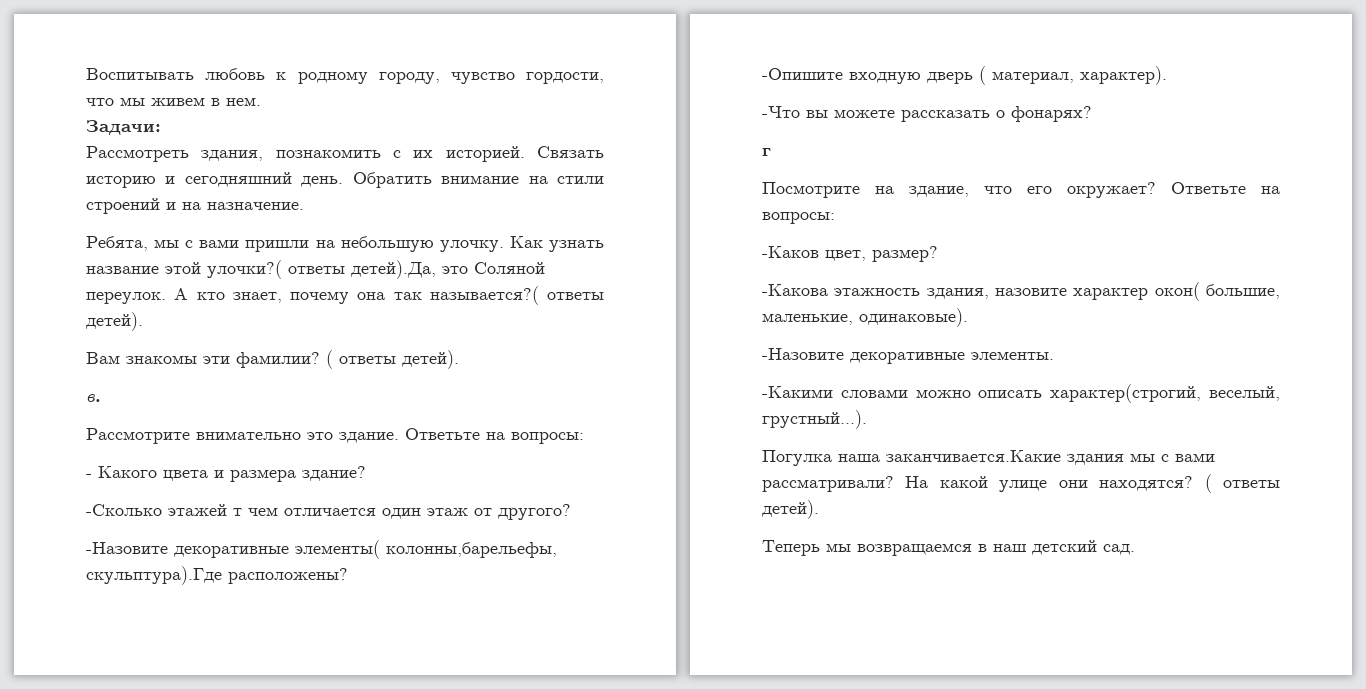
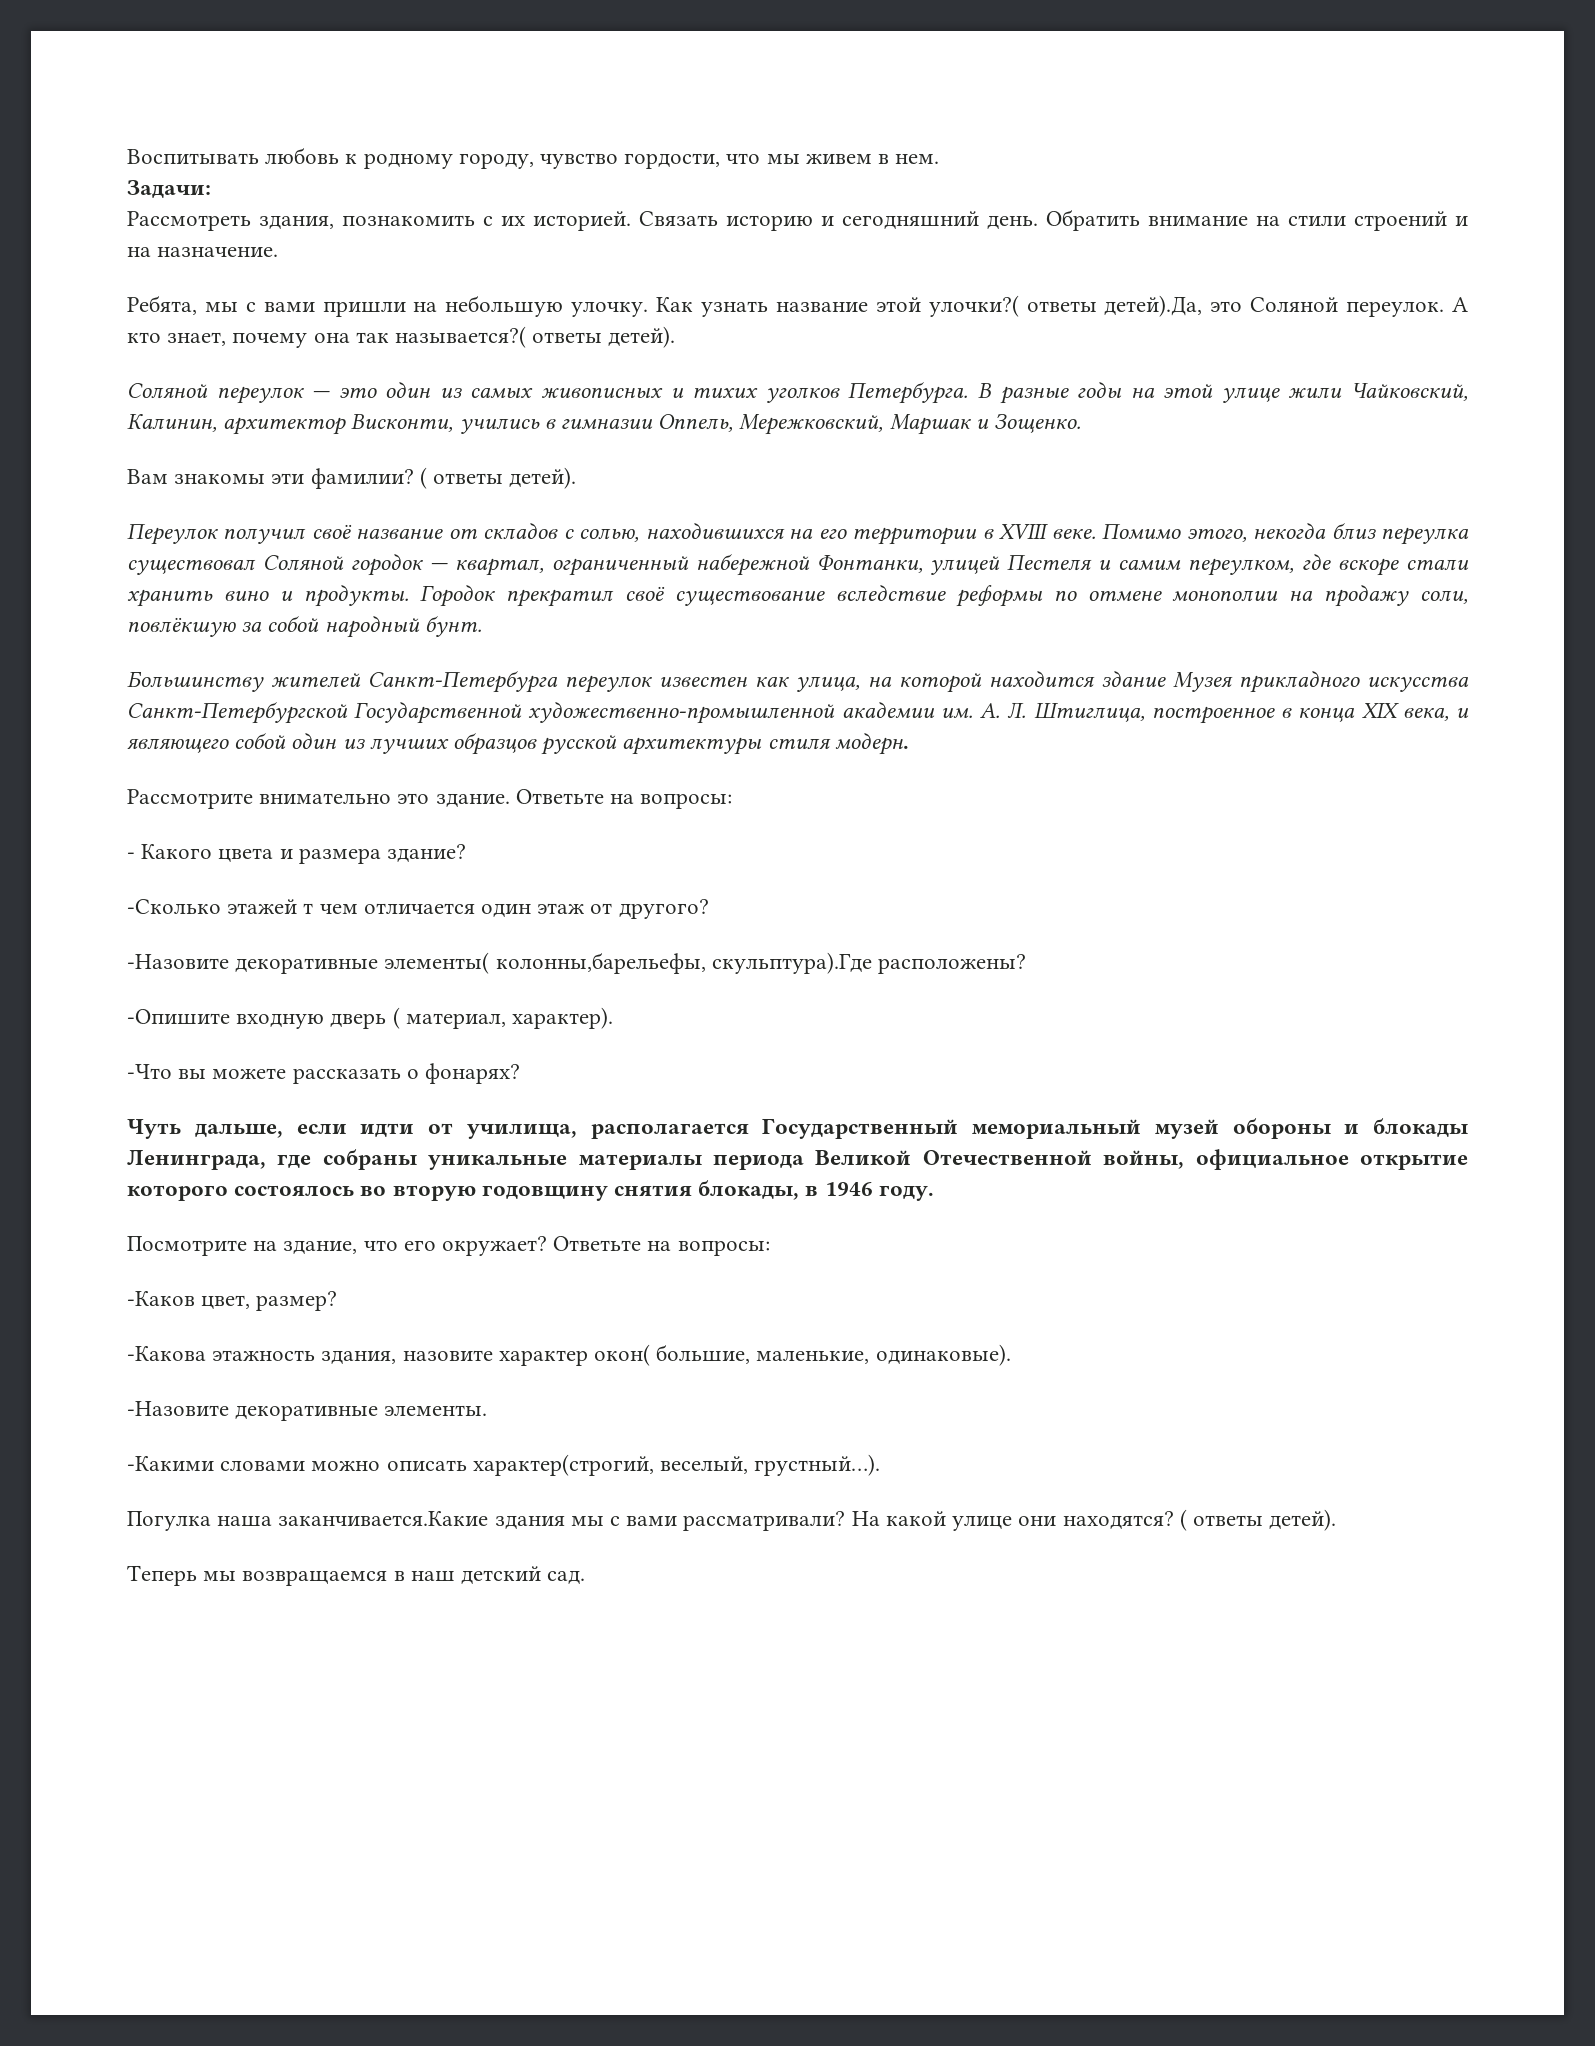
(143, 321) none -> [127,382,1468,404] [127,414,1082,435] // Соляной переулок — это один из самых живописных и тихих уголков Петербурга. В разные годы на этой улице жили Чайковский, Калинин, архитектор Висконти, учились в гимназии Оппель, Мережковский, Маршак и Зощенко.
[86,394,101,402] в. -> [127,523,1469,545] [127,554,1469,576] [127,585,1468,607] [127,616,482,638] [127,671,1469,693] [127,702,1470,724] [127,733,909,755] Переулок получил своё название от складов с солью, находившихся на его территории в XVIII веке. Помимо этого, некогда близ переулка существовал Соляной городок — квартал, ограниченный набережной Фонтанки, улицей Пестеля и самим переулком, где вскоре стали хранить вино и продукты. Городок прекратил своё существование вследствие реформы по отмене монополии на продажу соли, повлёкшую за собой народный бунт. // Большинству жителей Санкт-Петербурга переулок известен как улица, на которой находится здание Музея прикладного искусства Санкт-Петербургской Государственной художественно-промышленной академии им. А. Л. Штиглица, построенное в конца XIX века, и являющего собой один из лучших образцов русской архитектуры стиля модерн.
[762,148,771,156] г -> [127,1118,1468,1139] [127,1149,1468,1170] [127,1180,934,1201] Чуть дальше, если идти от училища, располагается Государственный мемориальный музей обороны и блокады Ленинграда, где собраны уникальные материалы периода Великой Отечественной войны, официaльное откpытие которого состоялось во вторую годовщину снятия блокады, в 1946 году.

